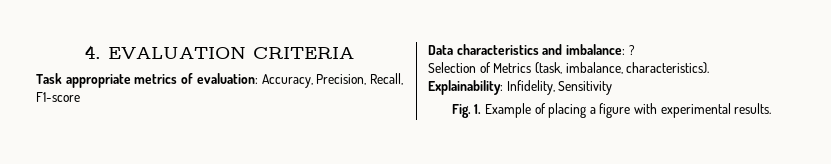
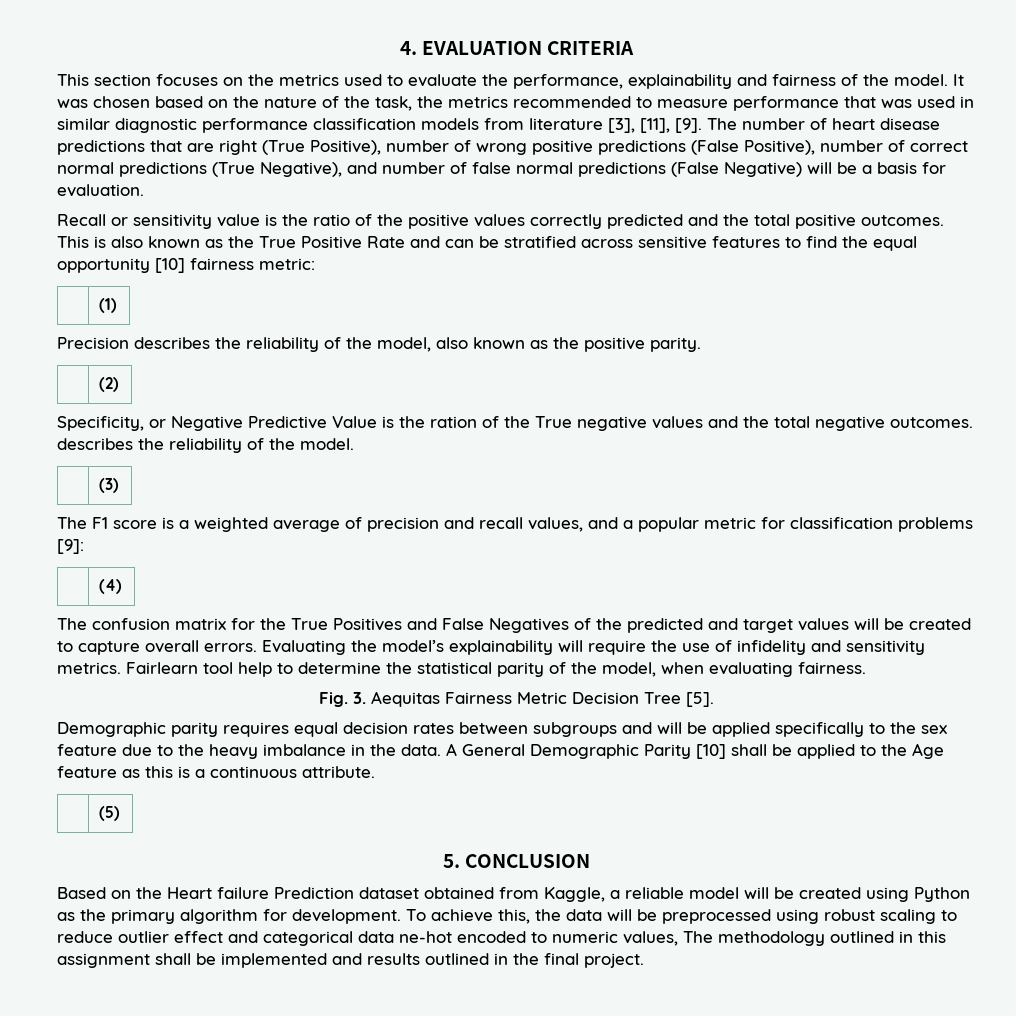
[36,73,403,88] [36,92,80,102] [428,44,635,55] [428,62,710,74] [428,80,613,95] [451,103,772,118] Task appropriate metrics of evaluation: Accuracy, Precision, Recall, F1-score // Data characteristics and imbalance: ? // Selection of Metrics (task, imbalance, characteristics). // Explainability: Infidelity, Sensitivity // Fig. 1. Example of placing a figure with experimental results. -> [57,74,964,89] [57,96,974,111] [57,118,940,133] [57,140,968,155] [57,162,946,177] [57,184,144,197] [57,214,944,229] [57,236,917,251] [57,258,315,273] [99,298,118,313] [57,337,701,352] [99,377,120,392] [57,416,973,431] [57,438,354,453] [99,478,120,493] [57,517,973,532] [57,539,84,554] [99,579,123,594] [57,618,971,633] [57,640,925,655] [57,662,866,677] [319,691,714,707] [57,722,947,737] [57,743,944,759] [57,766,375,778] [99,806,121,821] [442,854,591,868] [57,887,970,902] [57,909,957,924] [57,931,946,946] [57,953,644,968] This section focuses on the metrics used to evaluate the performance, explainability and fairness of the model. It was chosen based on the nature of the task, the metrics recommended to measure performance that was used in similar diagnostic performance classification models from literature [3], [11], [9]. The number of heart disease predictions that are right (True Positive), number of wrong positive predictions (False Positive), number of correct normal predictions (True Negative), and number of false normal predictions (False Negative) will be a basis for evaluation. // Recall or sensitivity value is the ratio of the positive values correctly predicted and the total positive outcomes. This is also known as the True Positive Rate and can be stratified across sensitive features to find the equal opportunity [10] fairness metric: // | (1) // Precision describes the reliability of the model, also known as the positive parity. // | (2) // Specificity, or Negative Predictive Value is the ration of the True negative values and the total negative outcomes. describes the reliability of the model. // | (3) // The F1 score is a weighted average of precision and recall values, and a popular metric for classification problems [9]: // | (4) // The confusion matrix for the True Positives and False Negatives of the predicted and target values will be created to capture overall errors. Evaluating the model’s explainability will require the use of infidelity and sensitivity metrics. Fairlearn tool help to determine the statistical parity of the model, when evaluating fairness. // Fig. 3. Aequitas Fairness Metric Decision Tree [5]. // Demographic parity requires equal decision rates between subgroups and will be applied specifically to the sex feature due to the heavy imbalance in the data. A General Demographic Parity [10] shall be applied to the Age feature as this is a continuous attribute. // | (5) // 5. CONCLUSION // Based on the Heart failure Prediction dataset obtained from Kaggle, a reliable model will be created using Python as the primary algorithm for development. To achieve this, the data will be preprocessed using robust scaling to reduce outlier effect and categorical data ne-hot encoded to numeric values, The methodology outlined in this assignment shall be implemented and results outlined in the final project.

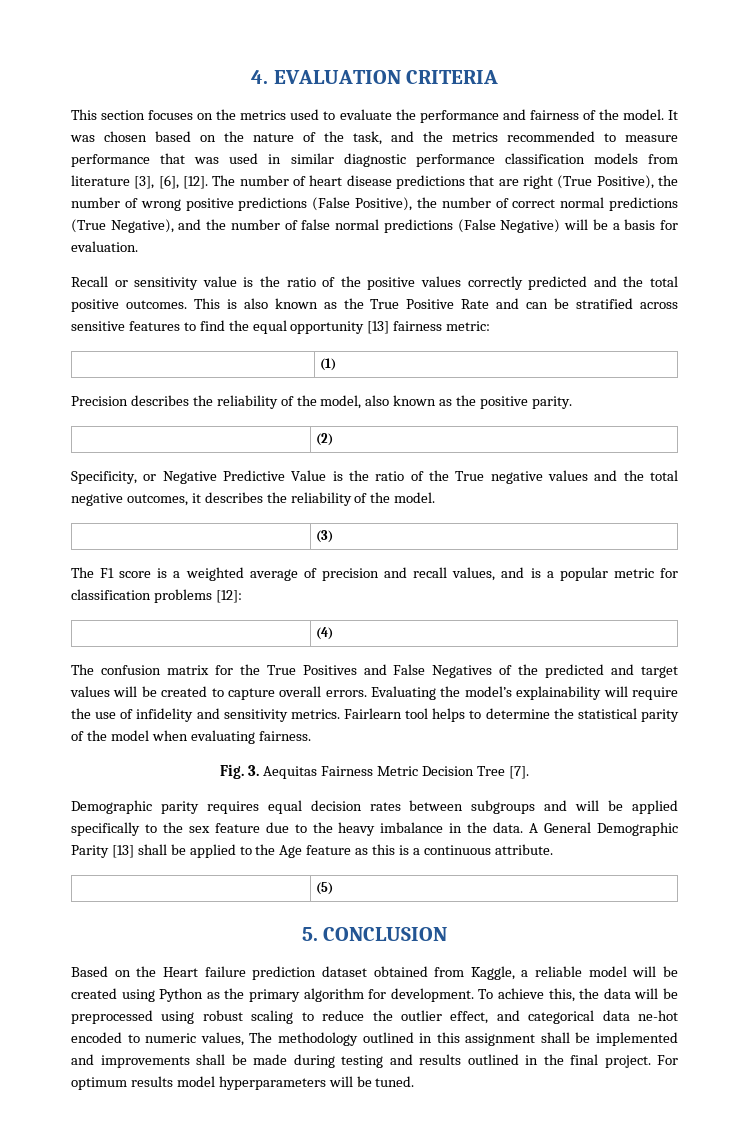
[513,74,732,89] performance, explainability -> [419,110,499,123] performance
(412, 103) none -> [391,131,414,142] and
[640,118,702,133] [11], [9]. -> [158,175,208,189] [6], [12].
(381, 147) none -> [658,175,678,186] the
(815, 147) none -> [416,197,437,208] the
(377, 168) none -> [206,219,227,230] the
[155,258,185,273] [10] -> [367,321,390,334] [13]
[430,416,477,428] ration -> [375,471,405,481] ratio
[890,417,973,428] outcomes. -> [126,493,201,506] outcomes, it
(618, 523) none -> [530,568,541,578] is
[57,539,84,554] [9]: -> [215,590,242,603] [12]:
[238,662,272,677] help -> [432,708,466,722] helps
[602,662,656,677] model, -> [110,730,149,741] model
[686,692,714,707] [5]. -> [508,766,529,779] [7].
[696,744,726,759] [10] -> [111,845,134,858] [13]
[274,887,354,899] Prediction -> [252,966,317,980] prediction
[118,931,223,943] outlier effect -> [372,1010,489,1024] the outlier effect,
(362, 959) none -> [100,1054,413,1068] improvements shall be made during testing and
(644, 960) none -> [657,1055,678,1065] [71,1076,415,1090] For optimum results model hyperparameters will be tuned.

